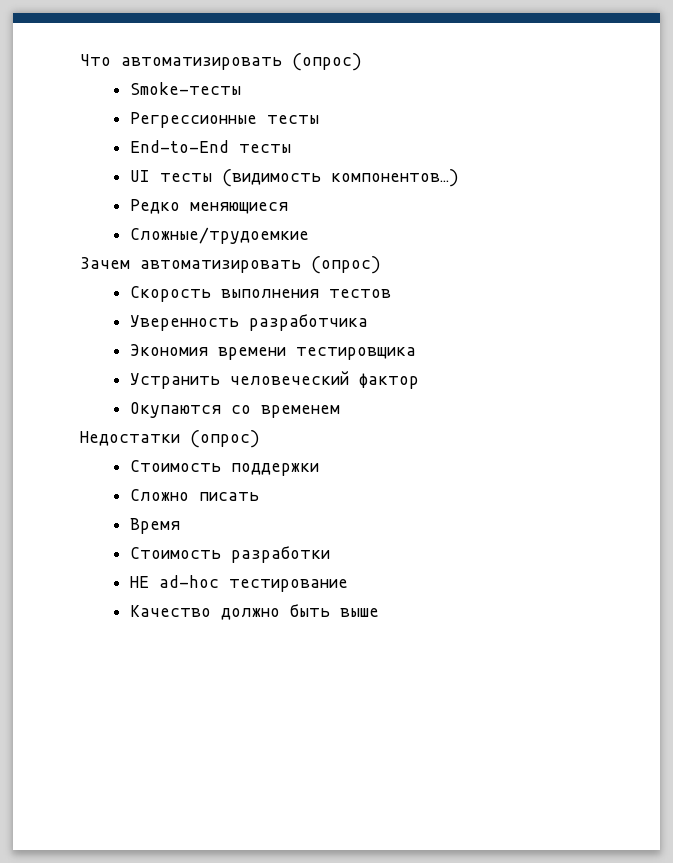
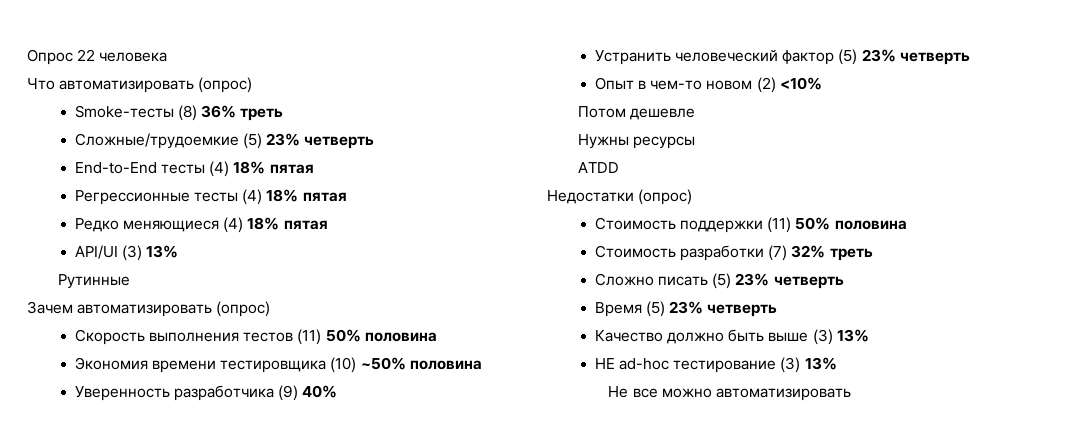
(80, 60) none -> [27,49,168,65] Опрос 22 человека //
[130,112,320,128] [130,140,292,153] [130,169,460,187] [130,199,289,214] [130,227,310,244] // Регрессионные тесты // End-to-End тесты // UI тесты (видимость компонентов…) // Редко меняющиеся // Сложные/трудоемкие -> [177,105,284,121] [74,133,375,149] [74,161,314,177] [74,189,347,205] [74,217,328,233] [74,245,179,261] [57,274,130,289] (8) 36% треть // Сложные/трудоемкие (5) 23% четверть // End-to-End тесты (4) 18% пятая // Регрессионные тесты (4) 18% пятая // Редко меняющиеся (4) 18% пятая // API/UI (3) 13% // Рутинные
[130,314,369,331] // Уверенность разработчика -> [297,329,437,345] (11) 50% половина
[130,371,420,389] [130,402,341,418] [80,430,260,448] [130,460,320,476] [130,489,260,502] [130,518,181,534] [130,546,331,563] [130,575,349,592] [130,604,380,620] // Устранить человеческий фактор // Окупаются со временем // Недостатки (опрос) // Стоимость поддержки // Сложно писать // Время // Стоимость разработки // НЕ ad-hoc тестирование // Качество должно быть выше -> [330,357,482,373] [74,385,338,401] [594,49,970,65] [594,77,822,93] [577,106,695,120] [577,134,695,149] [577,162,619,173] [547,189,693,205] [594,217,907,233] [594,245,873,261] [594,273,844,289] [594,301,778,317] [594,329,869,345] [594,357,837,373] [608,386,851,401] (10) ~50% половина // Уверенность разработчика (9) 40% // Устранить человеческий фактор (5) 23% четверть // Опыт в чем-то новом (2) <10% // Потом дешевле // Нужны ресурсы // ATDD // Недостатки (опрос) // Стоимость поддержки (11) 50% половина // Стоимость разработки (7) 32% треть // Сложно писать (5) 23% четверть // Время (5) 23% четверть // Качество должно быть выше (3) 13% // НЕ ad-hoc тестирование (3) 13% // Не все можно автоматизировать

